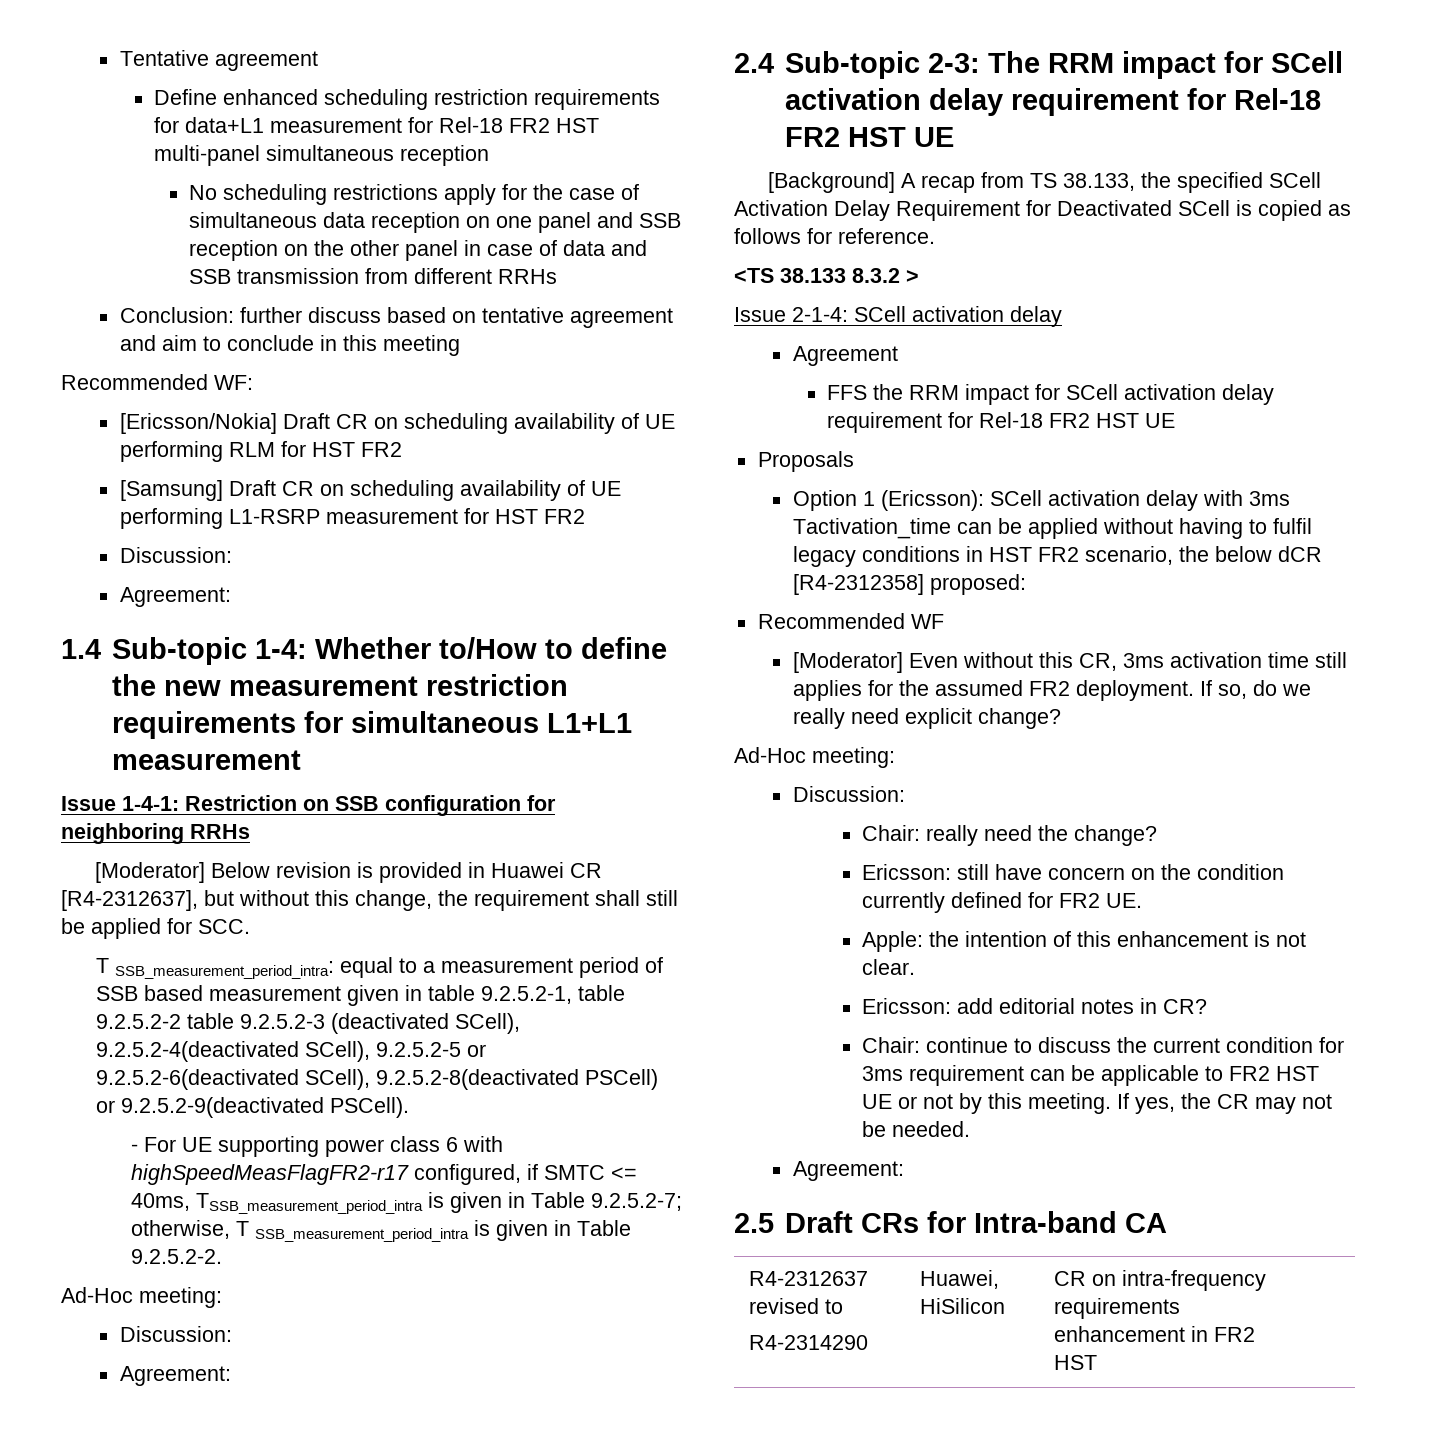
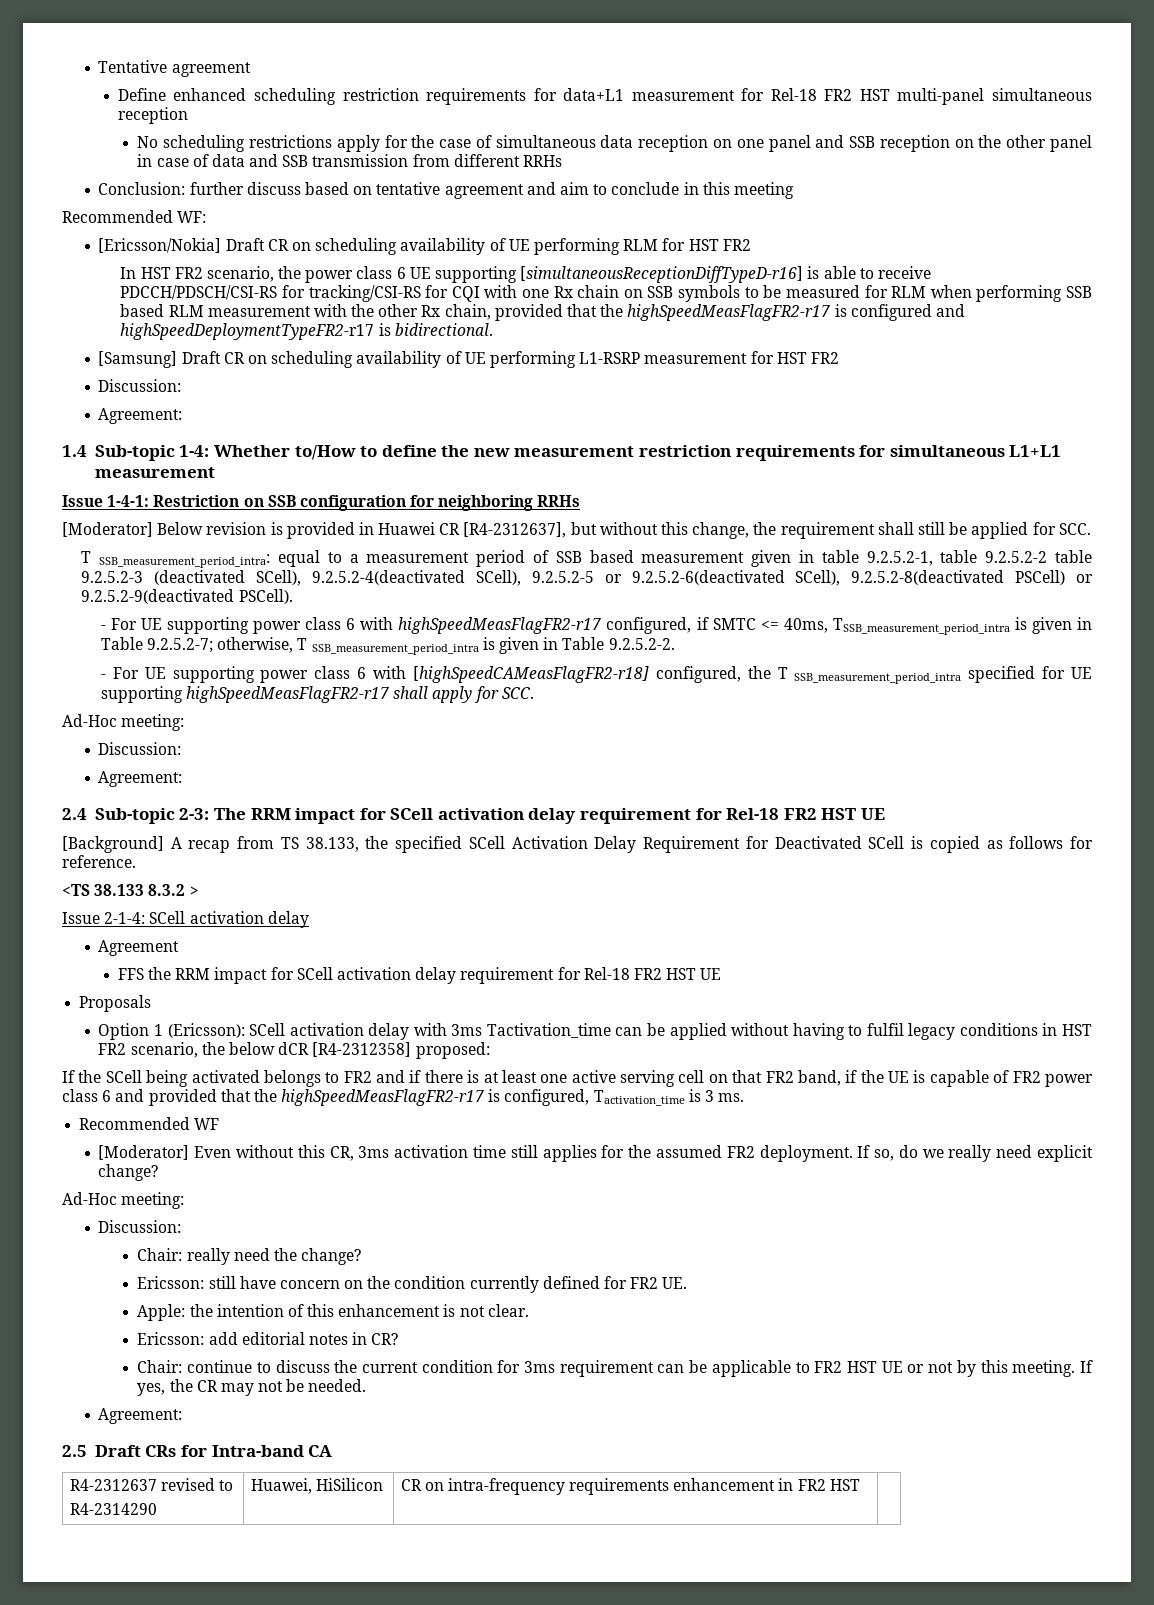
(402, 449) none -> [120,266,931,283] [120,285,1092,302] [120,304,965,321] [120,323,493,340] // In HST FR2 scenario, the power class 6 UE supporting [simultaneousReceptionDiffTypeD-r16] is able to receive PDCCH/PDSCH/CSI-RS for tracking/CSI-RS for CQI with one Rx chain on SSB symbols to be measured for RLM when performing SSB based RLM measurement with the other Rx chain, provided that the highSpeedMeasFlagFR2-r17 is configured and highSpeedDeploymentTypeFR2-r17 is bidirectional.
(222, 1256) none -> [100,666,1092,684] [100,686,534,703] // - For UE supporting power class 6 with [highSpeedCAMeasFlagFR2-r18] configured, the T SSB_measurement_period_intra specified for UE supporting highSpeedMeasFlagFR2-r17 shall apply for SCC.
(1026, 584) none -> [62,1070,1093,1087] [62,1089,745,1106] // If the SCell being activated belongs to FR2 and if there is at least one active serving cell on that FR2 band, if the UE is capable of FR2 power class 6 and provided that the highSpeedMeasFlagFR2-r17 is configured, Tactivation_time is 3 ms.

